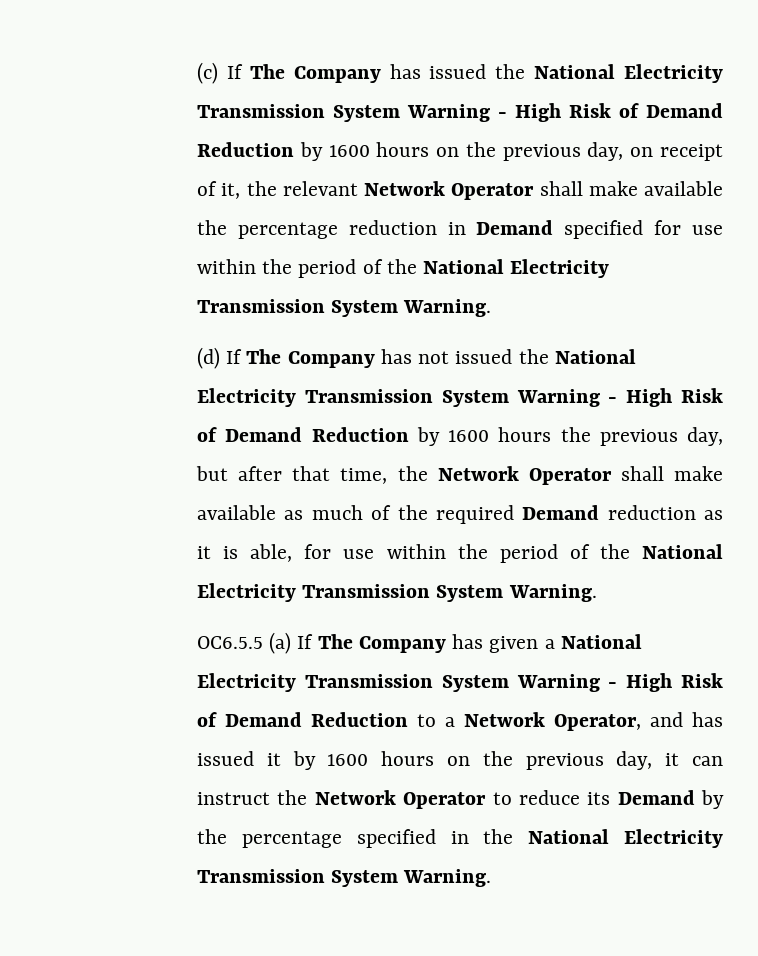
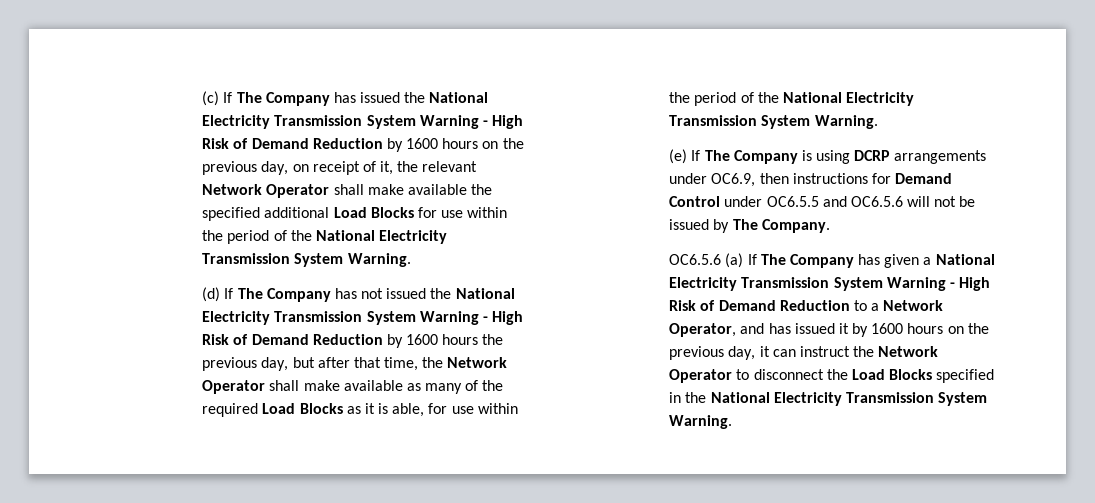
[237,220,644,239] percentage reduction in Demand specified -> [202,207,414,221] specified additional Load Blocks
[311,505,363,520] much -> [425,383,463,394] many
[522,505,696,520] Demand reduction -> [262,403,343,414] Load Blocks
[197,636,264,649] OC6.5.5 -> [669,149,987,164] [669,173,953,187] [669,196,976,207] [669,219,830,233] [669,254,722,265] (e) If The Company is using DCRP arrangements under OC6.9, then instructions for Demand Control under OC6.5.5 and OC6.5.6 will not be issued by The Company. // OC6.5.6
[518,790,724,809] [197,829,342,848] reduce its Demand by the percentage -> [753,369,933,380] disconnect the Load Blocks

